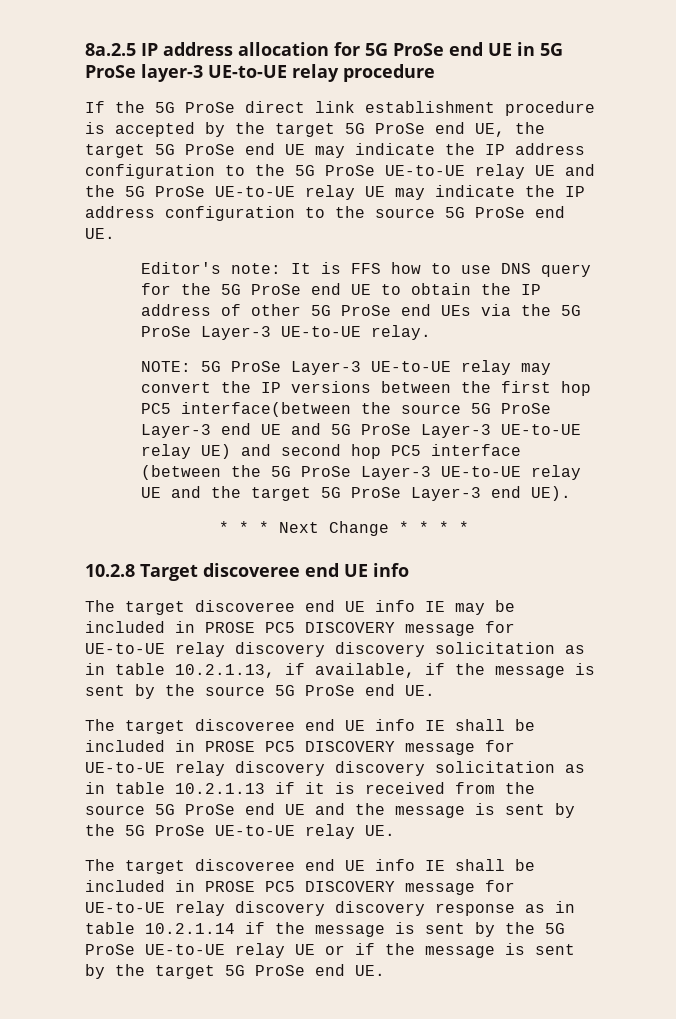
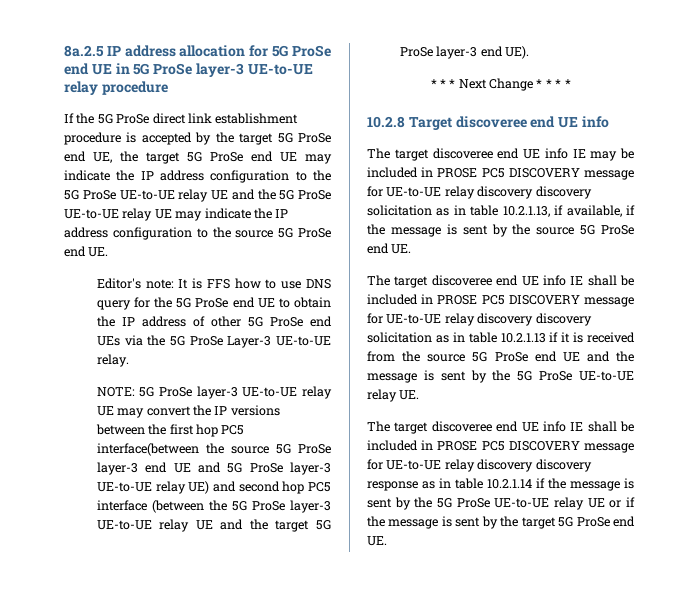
[290,360,511,375] Layer-3 UE-to-UE relay -> [196,386,332,399] [96,406,114,416] layer-3 UE-to-UE relay UE
[140,424,211,438] Layer-3 -> [96,462,138,475] layer-3
[420,424,491,438] Layer-3 -> [289,462,331,475] layer-3
[360,466,431,480] Layer-3 -> [290,500,332,513] layer-3
[410,487,481,501] Layer-3 -> [436,46,478,59] layer-3

